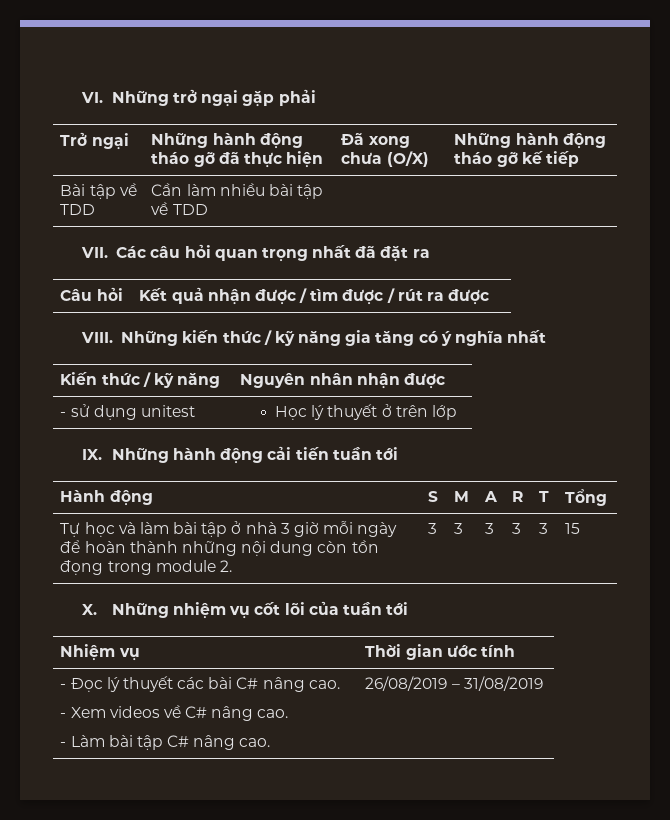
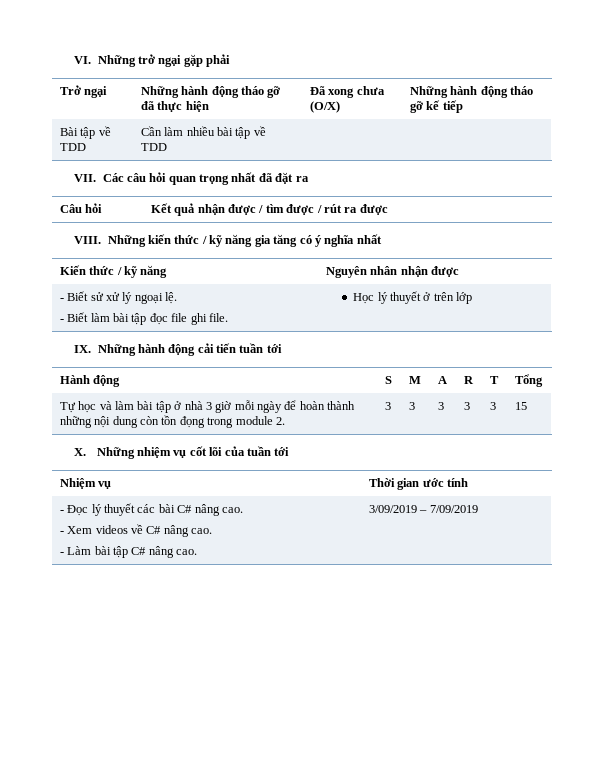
[70,404,195,420] sử dụng unitest -> [67,291,178,304] [59,312,228,325] Biết sử xử lý ngoại lệ. // - Biết làm bài tập đọc file ghi file.
[365,676,543,691] 26/08/2019 – 31/08/2019 -> [368,505,478,513] 3/09/2019 – 7/09/2019

